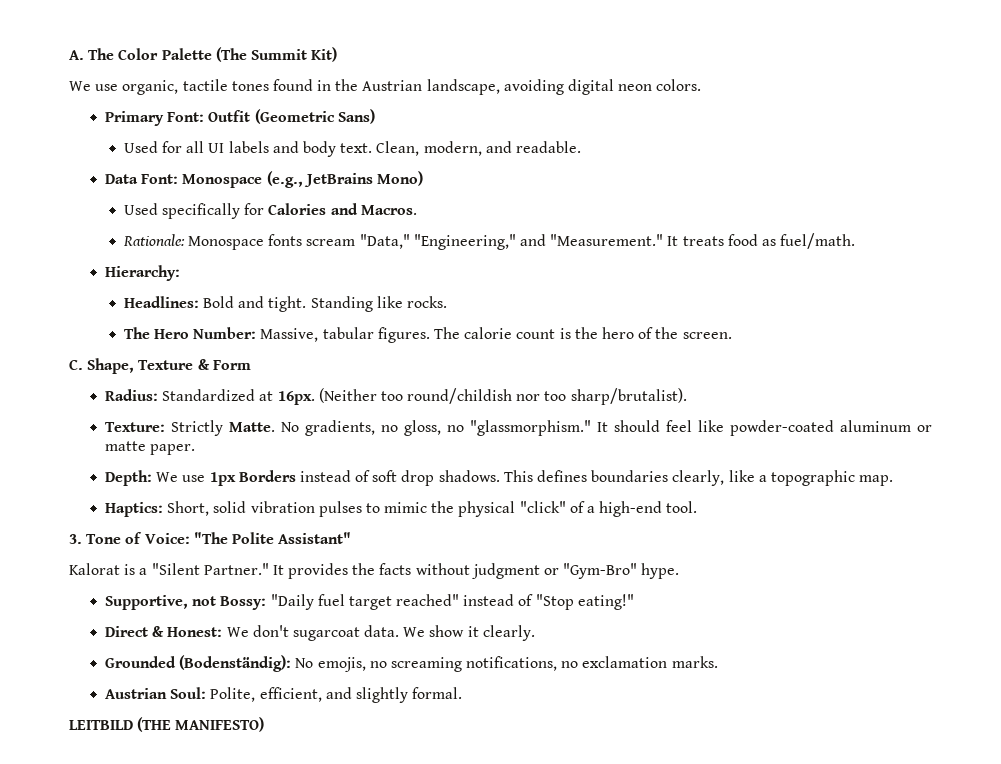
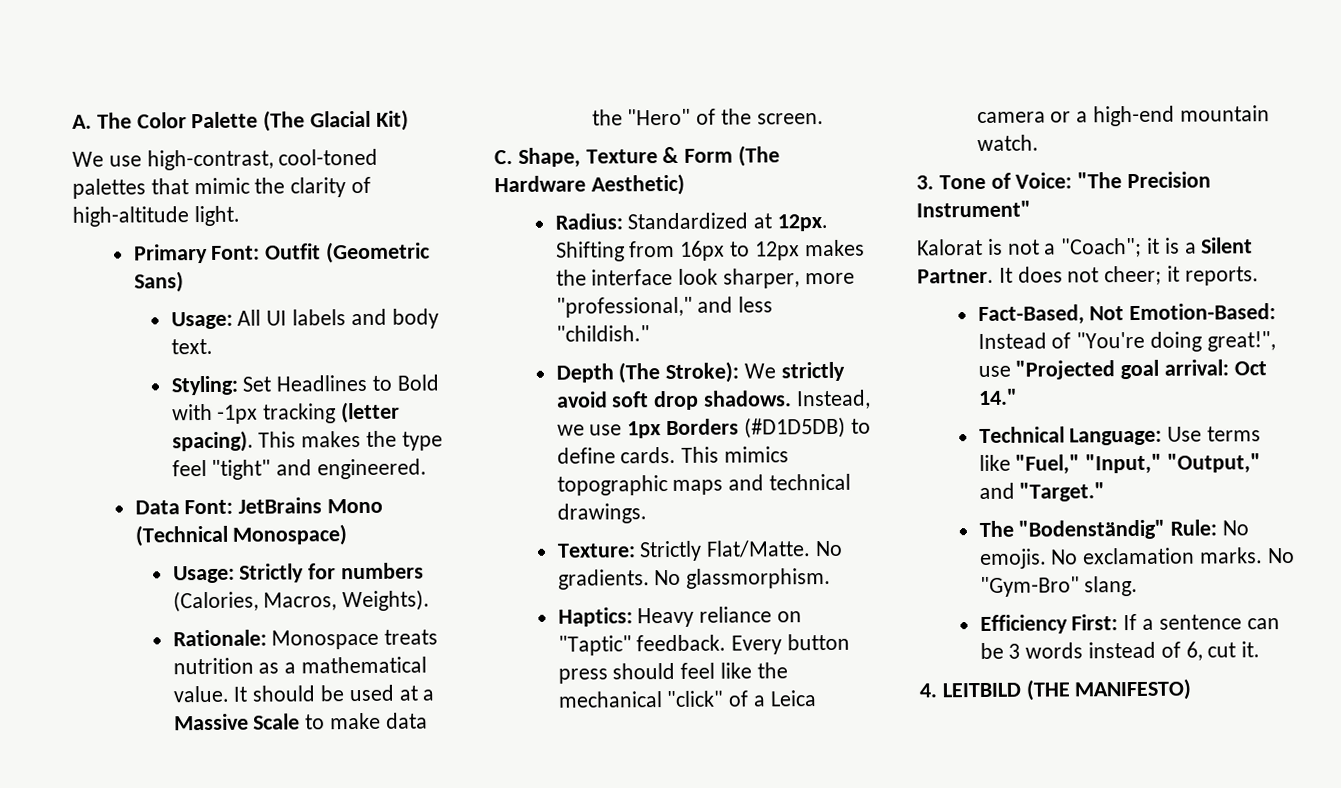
[250,49,307,60] Summit -> [310,110,372,128] Glacial
[122,79,702,95] organic, tactile tones found in the Austrian landscape, avoiding digital neon colors. -> [146,148,379,171] [72,176,372,199] [72,205,240,227] high-contrast, cool-toned palettes that mimic the clarity of high-altitude light.
[123,141,205,153] Used for all -> [170,309,262,330] Usage: All
[376,141,581,156] [104,171,423,188] [123,203,417,219] [122,233,856,250] [104,265,180,281] [123,296,448,312] [123,327,634,343] Clean, modern, and readable. // Data Font: Monospace (e.g., JetBrains Mono) // Used specifically for Calories and Macros. // Rationale: Monospace fonts scream "Data," "Engineering," and "Measurement." It treats food as fuel/math. // Hierarchy: // Headlines: Bold and tight. Standing like rocks. // The Hero Number: Massive, tabular figures. The calorie count is the hero -> [170,374,439,396] [171,401,401,424] [171,430,443,453] [171,458,428,480] [134,497,384,515] [134,524,348,547] [172,562,425,584] [172,589,431,613] [172,629,439,650] [172,656,428,675] [172,684,435,703] [173,712,428,731] [591,108,692,126] // Styling: Set Headlines to Bold with -1px tracking (letter spacing). This makes the type feel "tight" and engineered. // Data Font: JetBrains Mono (Technical Monospace) // Usage: Strictly for numbers (Calories, Macros, Weights). // Rationale: Monospace treats nutrition as a mathematical value. It should be used at a Massive Scale to make data the "Hero"
(251, 365) none -> [738,145,781,167] [494,173,685,196] (The Hardware Aesthetic)
[277,388,687,405] [104,420,933,436] [104,441,196,455] [104,470,894,486] [104,501,698,517] 16px. (Neither too round/childish nor too sharp/brutalist). // Texture: Strictly Matte. No gradients, no gloss, no "glassmorphism." It should feel like powder-coated aluminum or matte paper. // Depth: We use 1px Borders instead of soft drop shadows. This defines boundaries clearly, like a topographic map. // Haptics: Short, solid vibration pulses to mimic the physical "click" of a high-end tool. -> [777,213,829,232] [555,239,865,262] [555,268,855,289] [555,296,774,318] [555,325,650,342] [555,361,845,384] [555,389,871,411] [556,416,871,439] [556,446,790,464] [556,473,852,496] [556,503,647,524] [556,540,844,562] [557,567,832,590] [557,606,803,628] [557,633,851,656] [557,662,788,684] [557,690,817,708] [976,105,1270,127] [976,134,1039,152] 12px. Shifting from 16px to 12px makes the interface look sharper, more "professional," and less "childish." // Depth (The Stroke): We strictly avoid soft drop shadows. Instead, we use 1px Borders (#D1D5DB) to define cards. This mimics topographic maps and technical drawings. // Texture: Strictly Flat/Matte. No gradients. No glassmorphism. // Haptics: Heavy reliance on "Taptic" feedback. Every button press should feel like the mechanical "click" of a Leica camera or a high-end mountain watch.
[231,532,352,544] Polite Assistant" -> [1127,171,1212,189] [916,200,1031,218] Precision Instrument"
[139,563,680,579] [104,594,634,610] [104,625,535,641] [104,655,718,672] [104,687,463,703] a "Silent Partner." It provides the facts without judgment or "Gym-Bro" hype. // Supportive, not Bossy: "Daily fuel target reached" instead of "Stop eating!" // Direct & Honest: We don't sugarcoat data. We show it clearly. // Grounded (Bodenständig): No emojis, no screaming notifications, no exclamation marks. // Austrian Soul: Polite, efficient, and slightly formal. // -> [1007,237,1254,258] [917,265,1259,286] [977,303,1277,326] [977,331,1276,352] [977,359,1267,380] [977,388,1018,406] [978,426,1262,446] [978,453,1262,475] [978,482,1106,502] [978,519,1250,540] [979,547,1295,570] [979,575,1139,598] [979,613,1280,635] [979,641,1261,661] [919,683,937,698] not a "Coach"; it is a Silent Partner. It does not cheer; it reports. // Fact-Based, Not Emotion-Based: Instead of "You're doing great!", use "Projected goal arrival: Oct 14." // Technical Language: Use terms like "Fuel," "Input," "Output," and "Target." // The "Bodenständig" Rule: No emojis. No exclamation marks. No "Gym-Bro" slang. // Efficiency First: If a sentence can be 3 words instead of 6, cut it. // 4.

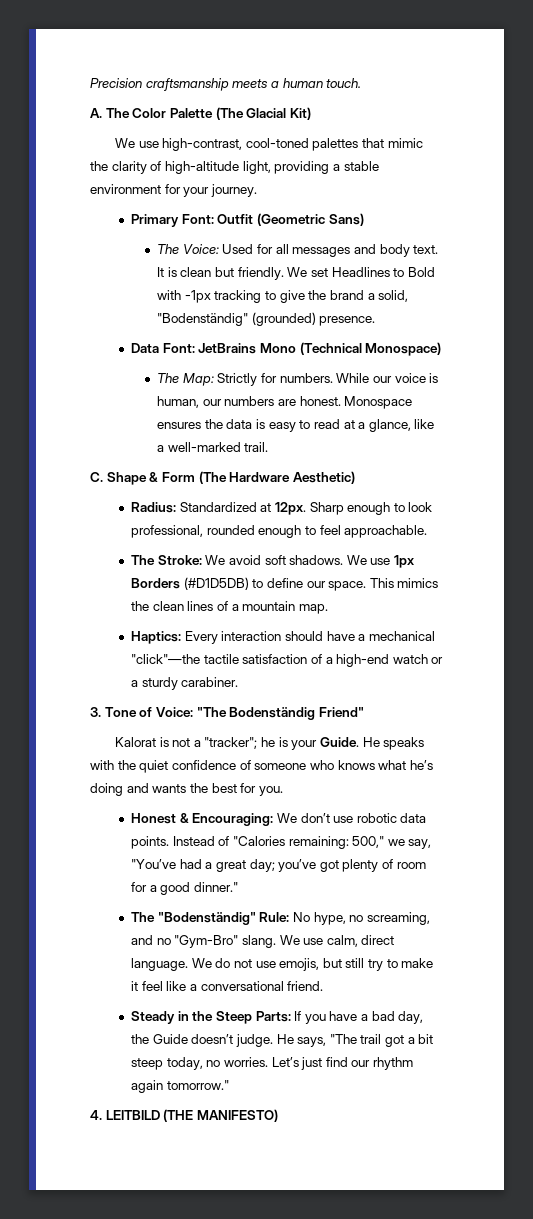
(72, 121) none -> [90,78,362,91] Precision craftsmanship meets a human touch. //
[193,205,240,227] light. -> [242,161,379,174] [90,184,257,197] light, providing a stable environment for your journey.
[170,308,439,330] [170,338,213,355] [170,375,272,396] Usage: All UI labels and body text. // Styling: Set -> [157,244,439,257] [157,267,328,280] The Voice: Used for all messages and body text. It is clean but friendly. We set
[341,401,401,424] [171,430,443,453] [171,458,428,480] (letter spacing). This makes the type feel "tight" and engineered. -> [264,290,409,303] [157,312,376,326] to give the brand a solid, "Bodenständig" (grounded) presence.
[172,562,425,584] [172,589,431,613] [172,629,439,650] [172,656,428,675] [172,684,435,703] [173,712,428,731] [591,108,824,126] Usage: Strictly for numbers (Calories, Macros, Weights). // Rationale: Monospace treats nutrition as a mathematical value. It should be used at a Massive Scale to make data the "Hero" of the screen. -> [157,373,439,386] [157,396,413,409] [157,419,435,432] [157,442,269,452] The Map: Strictly for numbers. While our voice is human, our numbers are honest. Monospace ensures the data is easy to read at a glance, like a well-marked trail.
[517,147,658,168] Shape, Texture -> [106,472,147,485] Shape
[555,239,865,262] [555,268,855,289] [555,296,774,318] [555,325,650,342] [555,361,845,384] [555,389,871,411] [556,424,585,436] Shifting from 16px to 12px makes the interface look sharper, more "professional," and less "childish." // Depth (The Stroke): We strictly avoid soft drop shadows. Instead, we -> [309,502,433,515] [130,525,428,538] [130,555,367,565] Sharp enough to look professional, rounded enough to feel approachable. // The Stroke: We avoid soft shadows. We
[620,446,790,464] [556,473,852,496] [556,503,647,524] [556,540,844,562] [557,567,832,590] [557,606,803,628] [557,633,851,656] [557,662,788,684] [557,690,817,708] [976,105,1270,127] [976,134,1039,152] cards. This mimics topographic maps and technical drawings. // Texture: Strictly Flat/Matte. No gradients. No glassmorphism. // Haptics: Heavy reliance on "Taptic" feedback. Every button press should feel like the mechanical "click" of a Leica camera or a high-end mountain watch. -> [306,578,439,591] [130,601,328,614] [130,631,435,644] [130,654,444,667] [130,677,239,690] our space. This mimics the clean lines of a mountain map. // Haptics: Every interaction should have a mechanical "click"—the tactile satisfaction of a high-end watch or a sturdy carabiner.
[1127,171,1212,189] [916,200,1031,218] Precision Instrument" -> [229,707,364,720] Bodenständig Friend"
[1061,237,1254,258] [917,265,1259,286] [977,303,1277,326] [977,331,1276,352] [977,359,1267,380] [977,388,1018,406] [978,426,1262,446] [978,453,1262,475] [978,482,1106,502] [978,519,1250,540] [979,547,1295,570] [979,575,1139,598] [979,613,1280,635] [979,641,1261,661] "Coach"; it is a Silent Partner. It does not cheer; it reports. // Fact-Based, Not Emotion-Based: Instead of "You're doing great!", use "Projected goal arrival: Oct 14." // Technical Language: Use terms like "Fuel," "Input," "Output," and "Target." // The "Bodenständig" Rule: No emojis. No exclamation marks. No "Gym-Bro" slang. // Efficiency First: If a sentence can be 3 words instead of 6, cut it. -> [204,737,425,750] [90,760,433,773] [90,783,283,796] [130,813,427,826] [130,836,432,849] [130,859,426,872] [130,882,238,895] [130,912,430,925] [130,935,395,948] [130,958,434,971] [130,981,324,991] [130,1011,424,1024] [130,1034,434,1047] [130,1057,414,1070] [130,1080,229,1093] "tracker"; he is your Guide. He speaks with the quiet confidence of someone who knows what he’s doing and wants the best for you. // Honest & Encouraging: We don’t use robotic data points. Instead of "Calories remaining: 500," we say, "You’ve had a great day; you’ve got plenty of room for a good dinner." // The "Bodenständig" Rule: No hype, no screaming, and no "Gym-Bro" slang. We use calm, direct language. We do not use emojis, but still try to make it feel like a conversational friend. // Steady in the Steep Parts: If you have a bad day, the Guide doesn’t judge. He says, "The trail got a bit steep today, no worries. Let’s just find our rhythm again tomorrow."

